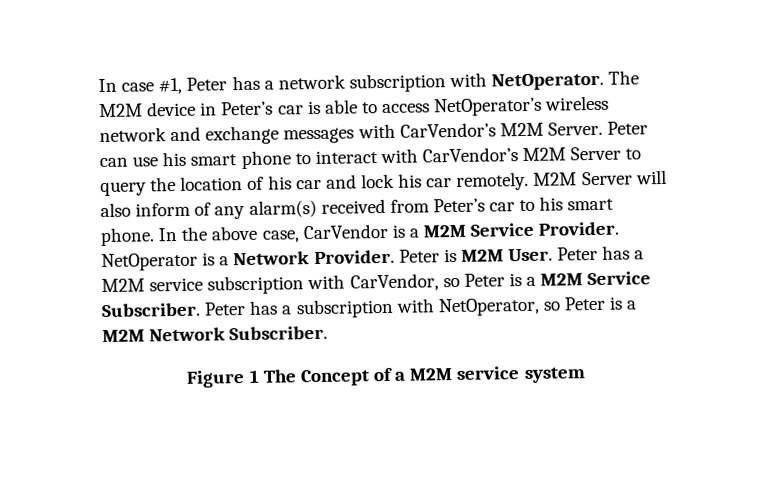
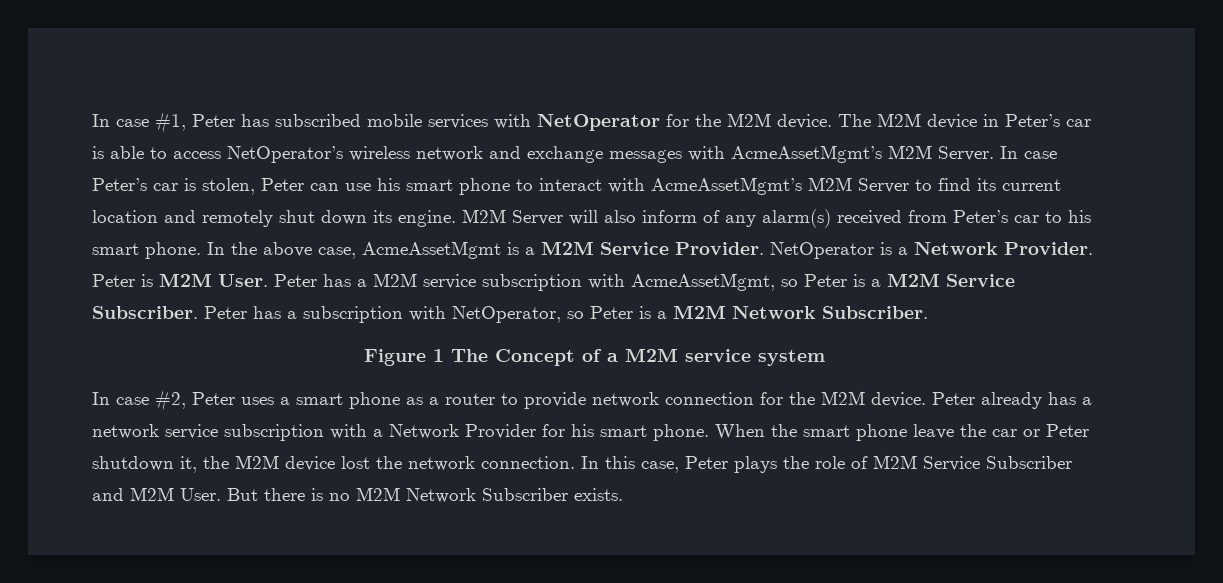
[263,72,605,93] a network subscription with NetOperator. -> [275,113,832,131] subscribed mobile services with NetOperator for the M2M device.
[399,122,496,138] CarVendor’s -> [731,145,882,163] AcmeAssetMgmt’s
(603, 128) none -> [1000,146,1057,159] [92,178,255,195] In case Peter’s car is stolen,
[422,147,519,163] CarVendor’s -> [651,177,802,195] AcmeAssetMgmt’s
[100,171,530,197] query the location of his car and lock his car remotely. -> [938,178,1061,191] [92,210,456,227] find its current location and remotely shut down its engine.
[302,223,388,240] CarVendor -> [362,241,501,259] AcmeAssetMgmt
[349,273,439,292] CarVendor, -> [631,273,775,291] AcmeAssetMgmt,
(586, 375) none -> [92,390,1092,411] [92,424,1089,441] [92,455,1072,473] [92,487,623,503] // In case #2, Peter uses a smart phone as a router to provide network connection for the M2M device. Peter already has a network service subscription with a Network Provider for his smart phone. When the smart phone leave the car or Peter shutdown it, the M2M device lost the network connection. In this case, Peter plays the role of M2M Service Subscriber and M2M User. But there is no M2M Network Subscriber exists.

